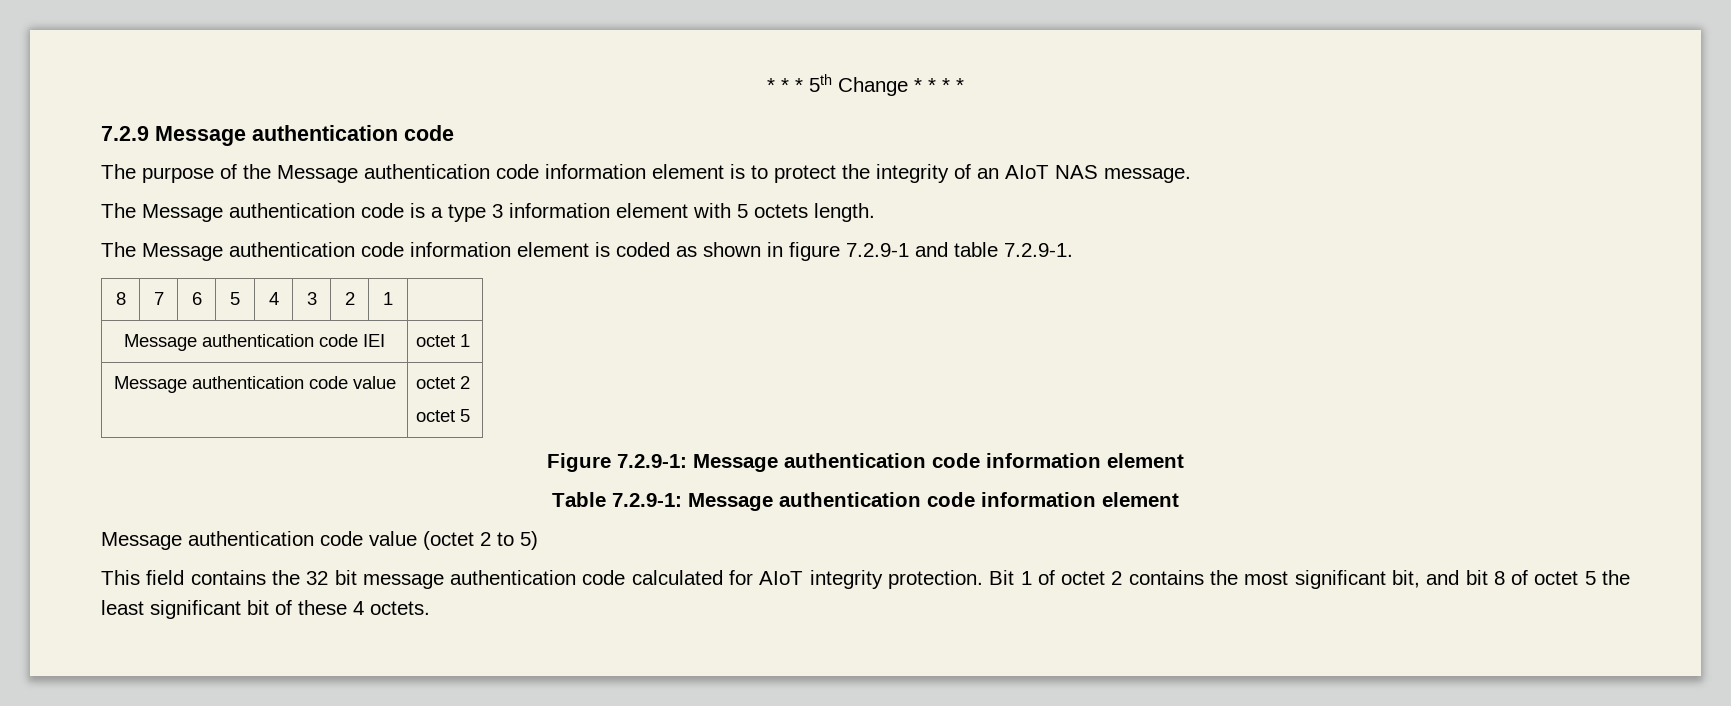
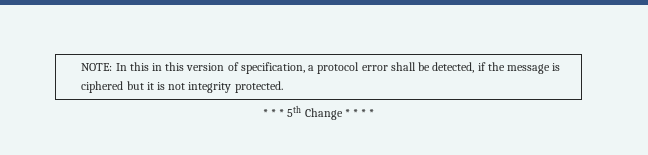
(767, 85) none -> [81,62,561,74] [81,81,283,93] NOTE: In this in this version of specification, a protocol error shall be detected, if the message is ciphered but it is not integrity protected. //
[101,125,454,146] [101,164,1191,183] [101,203,875,222] [101,242,1073,261] [115,292,126,305] [153,292,164,305] [191,292,202,305] [230,292,240,305] [268,292,279,305] [306,292,317,305] [344,292,355,305] [383,292,393,305] [124,334,385,351] [416,334,471,347] [113,376,396,393] [416,376,471,389] [416,409,471,422] [547,453,1184,472] [552,492,1179,511] [101,531,538,550] [101,570,1630,589] [101,600,430,619] // 7.2.9 Message authentication code // The purpose of the Message authentication code information element is to protect the integrity of an AIoT NAS message. // The Message authentication code is a type 3 information element with 5 octets length. // The Message authentication code information element is coded as shown in figure 7.2.9-1 and table 7.2.9-1. // 8 | 7 | 6 | 5 | 4 | 3 | 2 | 1 | // Message authentication code IEI | octet 1 // Message authentication code value | octet 2 // octet 5 // Figure 7.2.9-1: Message authentication code information element // Table 7.2.9-1: Message authentication code information element // Message authentication code value (octet 2 to 5) // This field contains the 32 bit message authentication code calculated for AIoT integrity protection. Bit 1 of octet 2 contains the most significant bit, and bit 8 of octet 5 the least significant bit of these 4 octets. -> (375, 113) none

